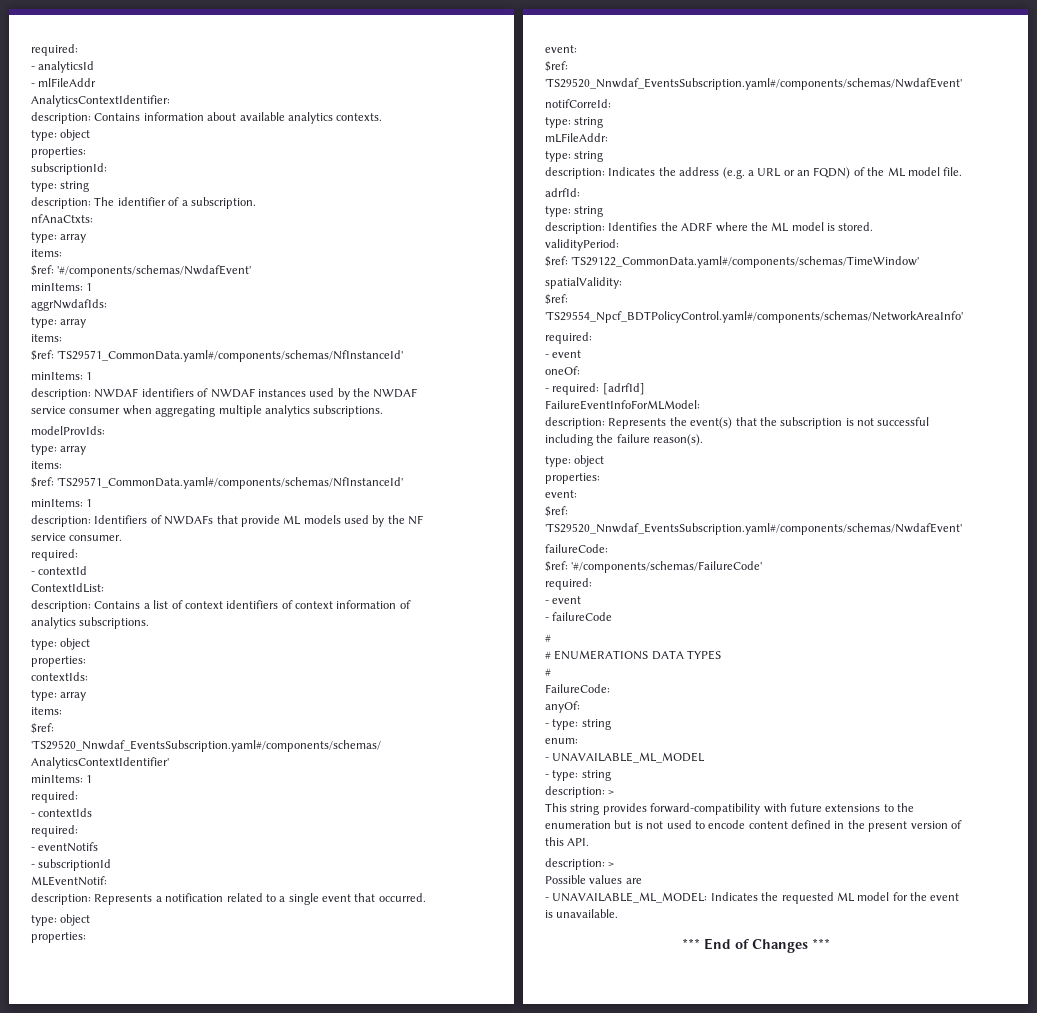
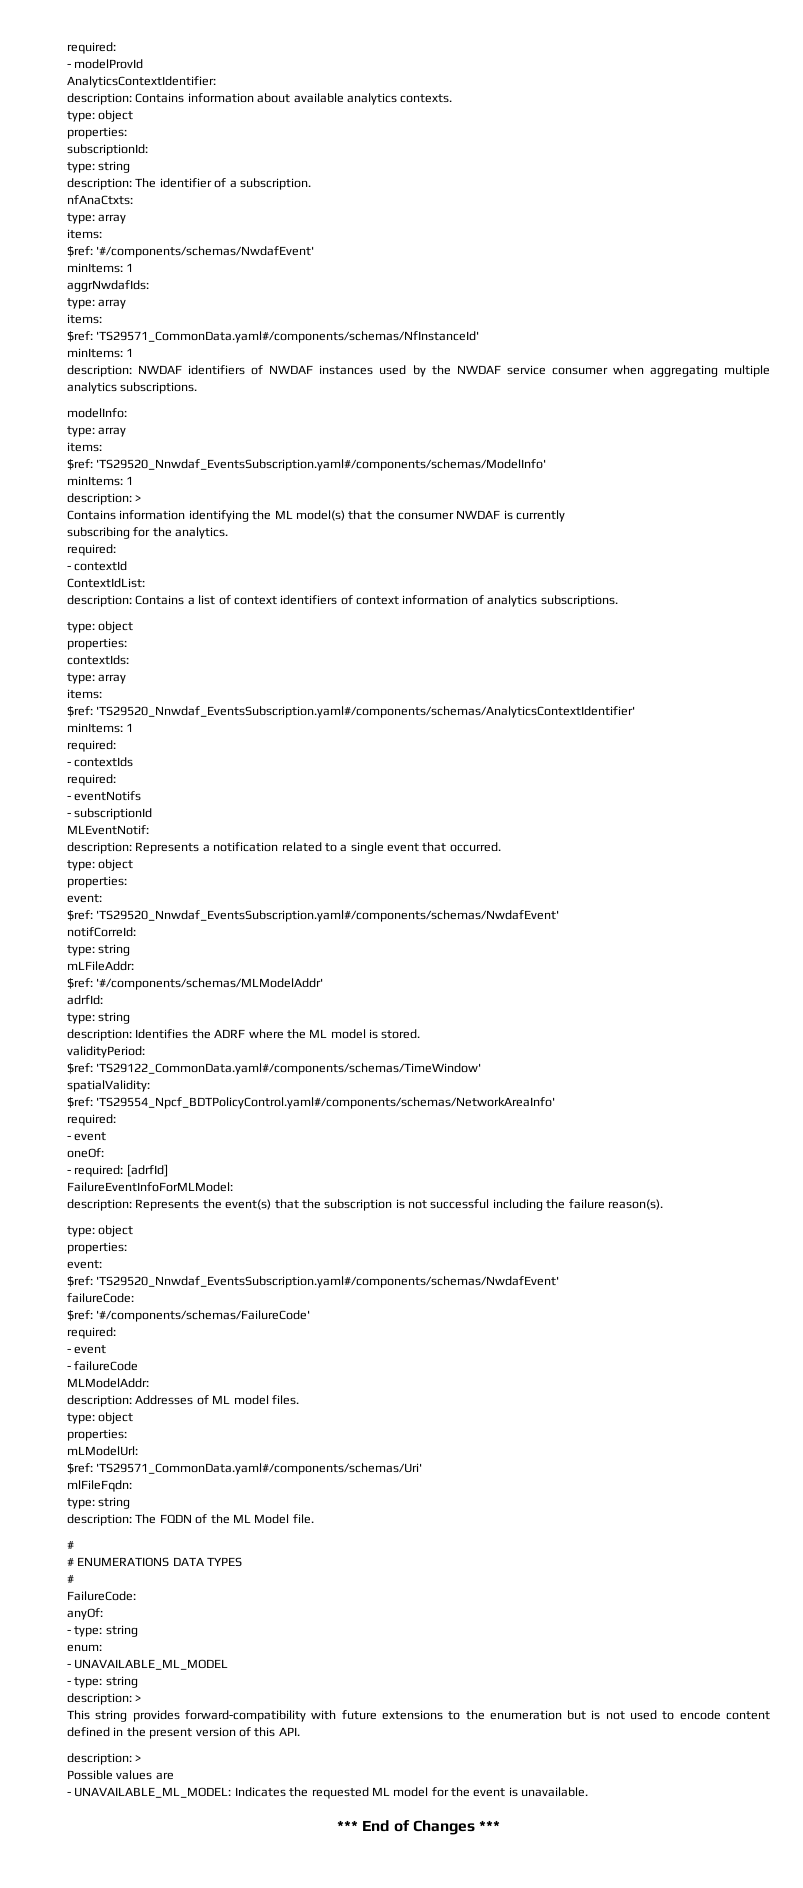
[31,44,78,56] [31,61,95,73] [31,78,97,87] required: // - analyticsId // - mlFileAddr -> [67,42,116,54] [67,59,144,69] required: // - modelProvId
[31,426,105,435] [31,444,87,455] [31,461,62,469] [31,477,404,489] [31,499,93,507] [31,515,424,527] [31,533,123,541] modelProvIds: // type: array // items: // $ref: 'TS29571_CommonData.yaml#/components/schemas/NfInstanceId' // minItems: 1 // description: Identifiers of NWDAFs that provide ML models used by the NF service consumer. -> [67,408,127,418] [67,426,127,437] [67,442,102,452] [67,459,547,471] [67,476,134,486] [67,493,142,505] [67,510,566,522] [67,527,229,539] modelInfo: // type: array // items: // $ref: 'TS29520_Nnwdaf_EventsSubscription.yaml#/components/schemas/ModelInfo' // minItems: 1 // description: > // Contains information identifying the ML model(s) that the consumer NWDAF is currently // subscribing for the analytics.
[545,151,604,162] [545,167,963,179] type: string // description: Indicates the address (e.g. a URL or an FQDN) of the ML model file. -> [67,978,324,990] $ref: '#/components/schemas/MLModelAddr'
(613, 616) none -> [67,1378,149,1388] [67,1395,299,1407] [67,1412,134,1424] [67,1429,127,1441] [67,1446,138,1456] [67,1463,423,1475] [67,1480,132,1492] [67,1497,131,1509] [67,1514,314,1526] // MLModelAddr: // description: Addresses of ML model files. // type: object // properties: // mLModelUrl: // $ref: 'TS29571_CommonData.yaml#/components/schemas/Uri' // mlFileFqdn: // type: string // description: The FQDN of the ML Model file.

